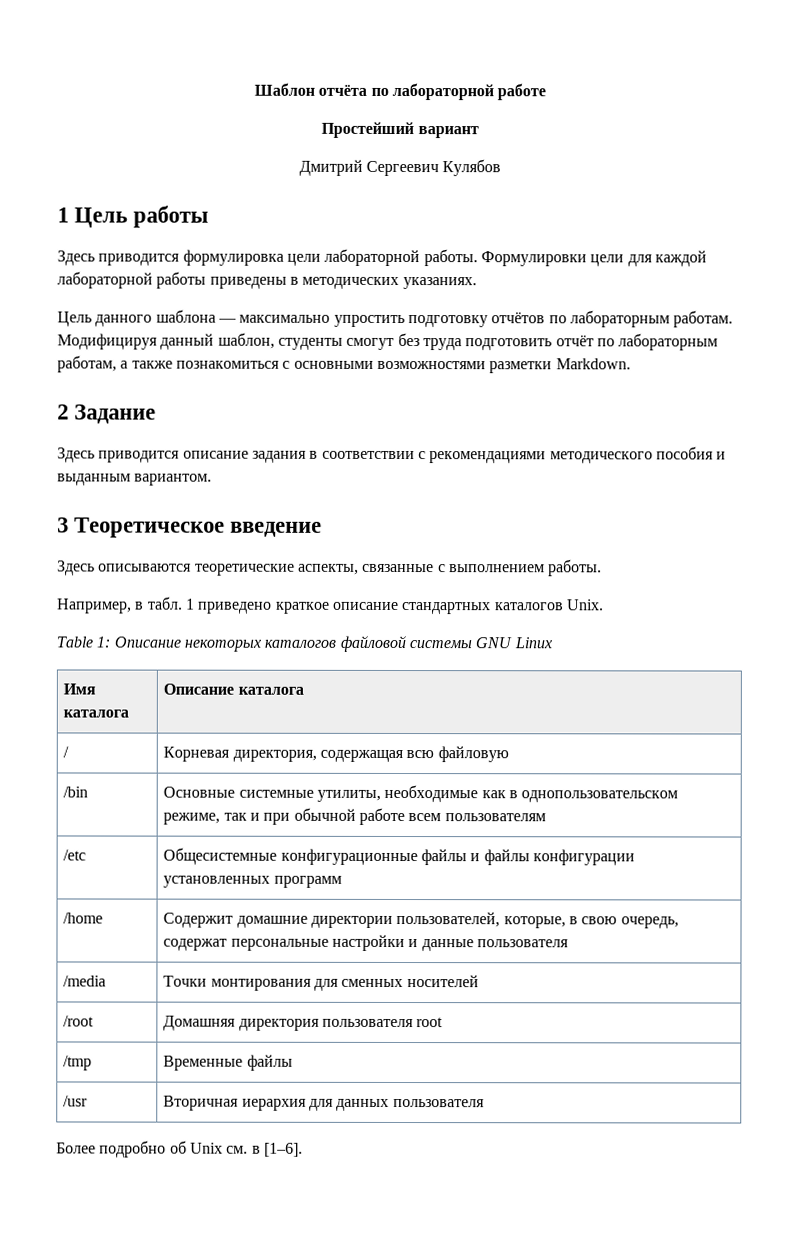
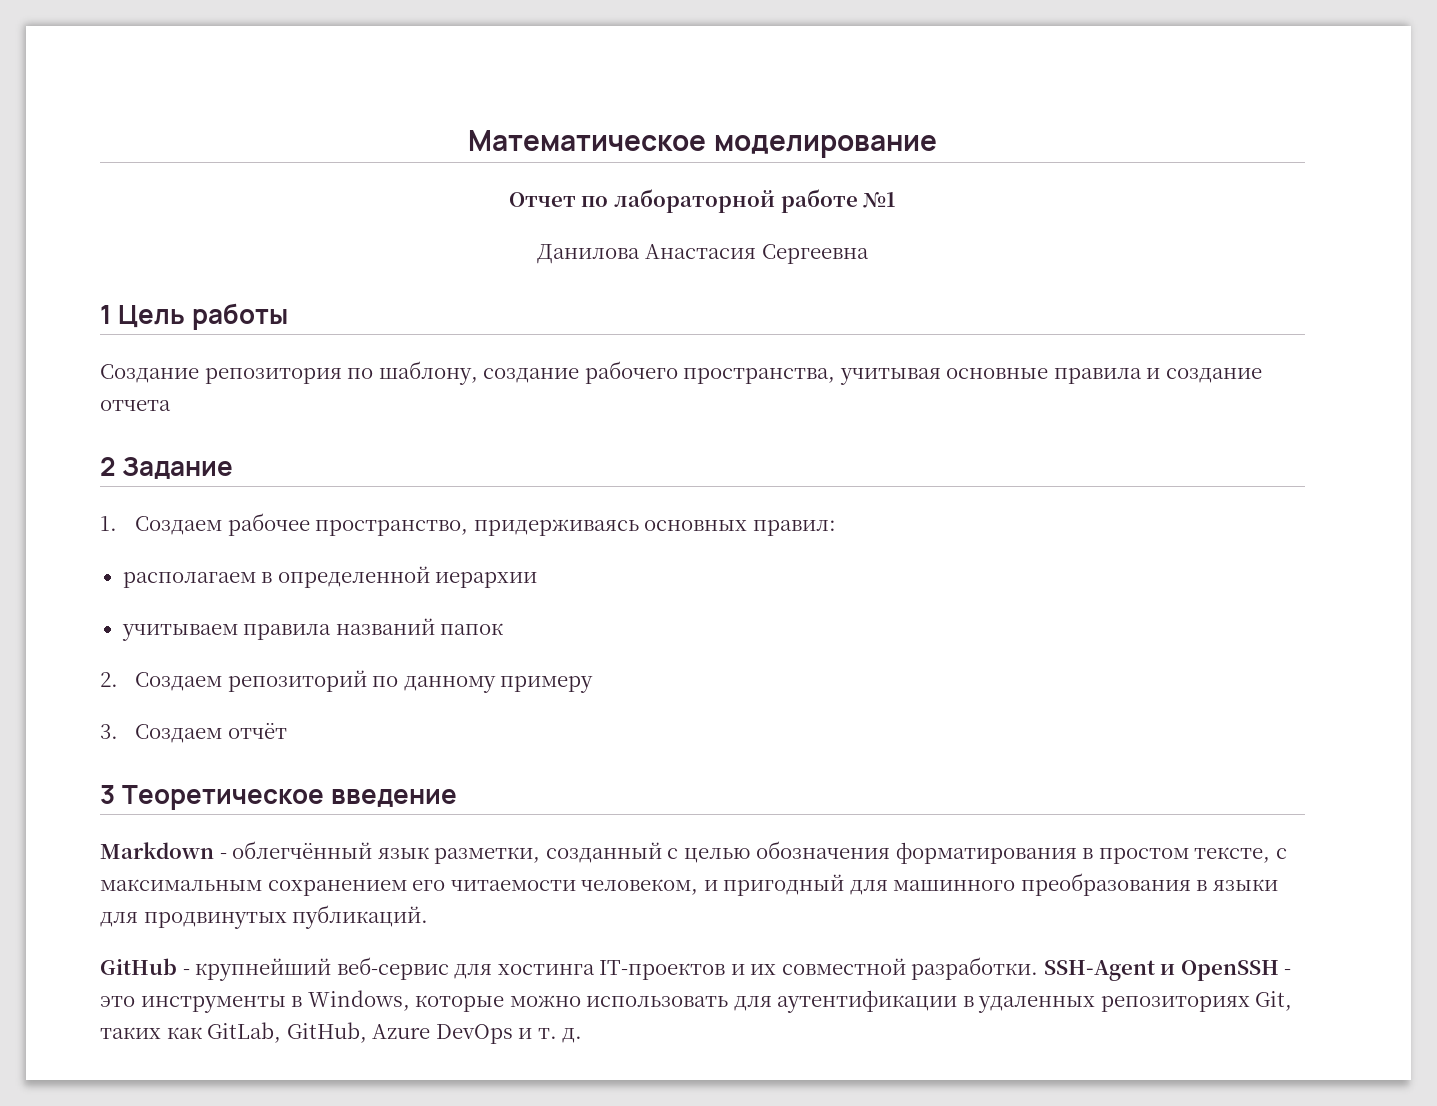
[253,82,368,96] Шаблон отчёта -> [468,130,937,158] [508,192,576,207] Математическое моделирование // Отчет
[321,121,479,139] [298,159,502,177] [57,205,210,228] [57,248,707,267] [57,271,477,290] [57,309,734,328] [57,332,719,351] [57,355,631,374] [57,404,157,424] [57,446,727,464] [57,473,213,486] [57,517,323,538] [57,559,603,577] [57,596,604,615] [56,635,552,653] [63,683,97,695] [63,709,130,718] [163,683,304,695] [63,746,70,758] [163,746,509,763] [63,786,89,798] [163,784,679,803] [163,807,546,826] [63,849,87,861] [163,847,635,866] [163,875,342,888] [63,912,104,924] [163,911,679,929] [163,934,569,952] [63,975,107,987] [163,975,479,991] [63,1015,95,1027] [163,1015,444,1031] [63,1055,93,1071] [163,1054,293,1071] [63,1095,89,1107] [163,1095,485,1111] [56,1140,303,1158] // Простейший вариант // Дмитрий Сергеевич Кулябов // 1 Цель работы // Здесь приводится формулировка цели лабораторной работы. Формулировки цели для каждой лабораторной работы приведены в методических указаниях. // Цель данного шаблона — максимально упростить подготовку отчётов по лабораторным работам. Модифицируя данный шаблон, студенты смогут без труда подготовить отчёт по лабораторным работам, а также познакомиться с основными возможностями разметки Markdown. // 2 Задание // Здесь приводится описание задания в соответствии с рекомендациями методического пособия и выданным вариантом. // 3 Теоретическое введение // Здесь описываются теоретические аспекты, связанные с выполнением работы. // Например, в табл. 1 приведено краткое описание стандартных каталогов Unix. // Table 1: Описание некоторых каталогов файловой системы GNU Linux // Имя каталога | Описание каталога // / | Корневая директория, содержащая всю файловую // /bin | Основные системные утилиты, необходимые как в однопользовательском режиме, так и при обычной работе всем пользователям // /etc | Общесистемные конфигурационные файлы и файлы конфигурации установленных программ // /home | Содержит домашние директории пользователей, которые, в свою очередь, содержат персональные настройки и данные пользователя // /media | Точки монтирования для сменных носителей // /root | Домашняя директория пользователя root // /tmp | Временные файлы // /usr | Вторичная иерархия для данных пользователя // Более подробно об Unix см. в [1–6]. -> [863,192,897,208] [537,244,869,264] [100,303,289,330] [100,361,1262,385] [100,400,171,411] [100,457,234,479] [100,513,836,536] [122,566,538,588] [121,618,504,641] [100,670,594,693] [100,722,287,743] [100,785,458,810] [100,841,1287,864] [100,873,1278,896] [100,905,429,929] [100,957,1292,981] [100,990,1293,1013] [100,1022,583,1044] №1 // Данилова Анастасия Сергеевна // 1 Цель работы // Создание репозитория по шаблону, создание рабочего пространства, учитывая основные правила и создание отчета // 2 Задание // 1. Создаем рабочее пространство, придерживаясь основных правил: // располагаем в определенной иерархии // учитываем правила названий папок // 2. Создаем репозиторий по данному примеру // 3. Создаем отчёт // 3 Теоретическое введение // Markdown - облегчённый язык разметки, созданный с целью обозначения форматирования в простом тексте, с максимальным сохранением его читаемости человеком, и пригодный для машинного преобразования в языки для продвинутых публикаций. // GitHub - крупнейший веб-сервис для хостинга IT-проектов и их совместной разработки. SSH-Agent и OpenSSH - это инструменты в Windows, которые можно использовать для аутентификации в удаленных репозиториях Git, таких как GitLab, GitHub, Azure DevOps и т. д.

